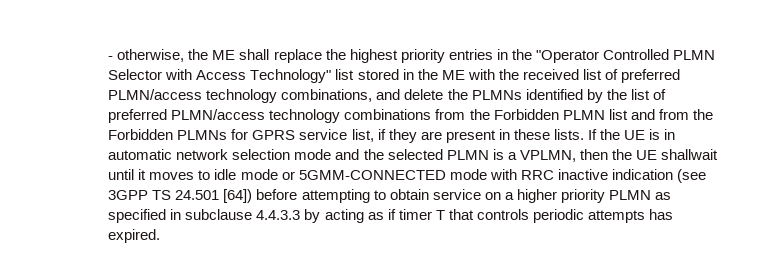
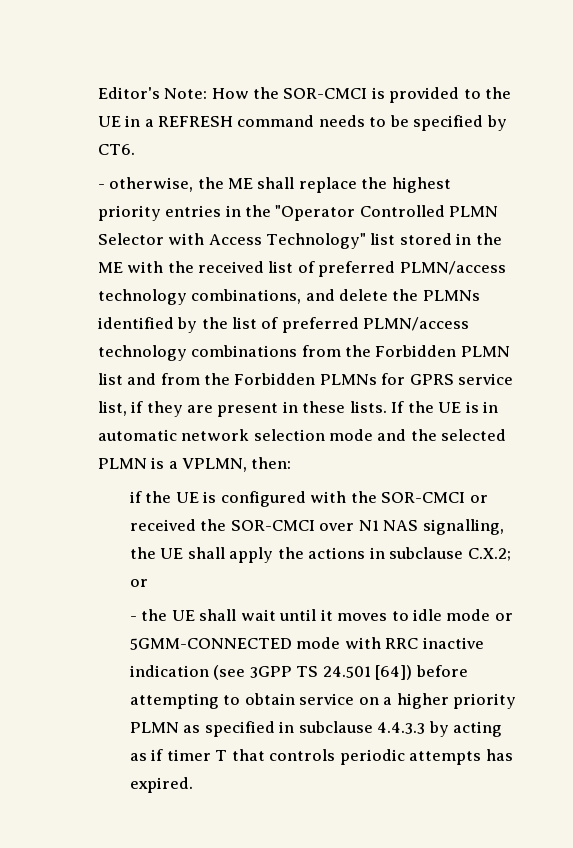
(108, 58) none -> [97,87,512,103] [97,115,507,131] [97,144,135,155] Editor's Note: How the SOR-CMCI is provided to the UE in a REFRESH command needs to be specified by CT6. //
[579,149,718,160] then the UE shallwait -> [251,457,292,469] [129,491,488,507] [129,519,504,535] [129,547,511,563] [129,579,148,587] [129,609,276,621] then: // if the UE is configured with the SOR-CMCI or received the SOR-CMCI over N1 NAS signalling, the UE shall apply the actions in subclause C.X.2; or // - the UE shall wait

